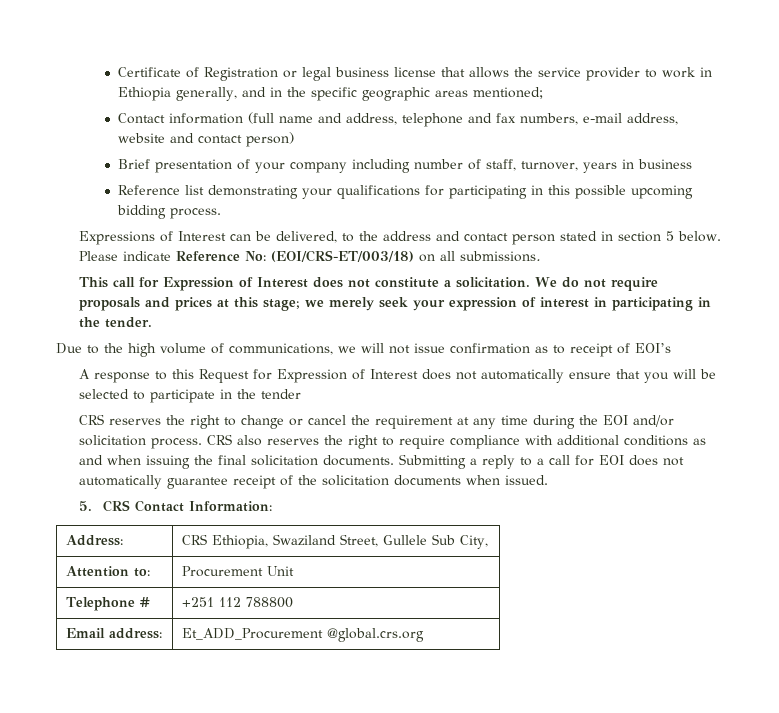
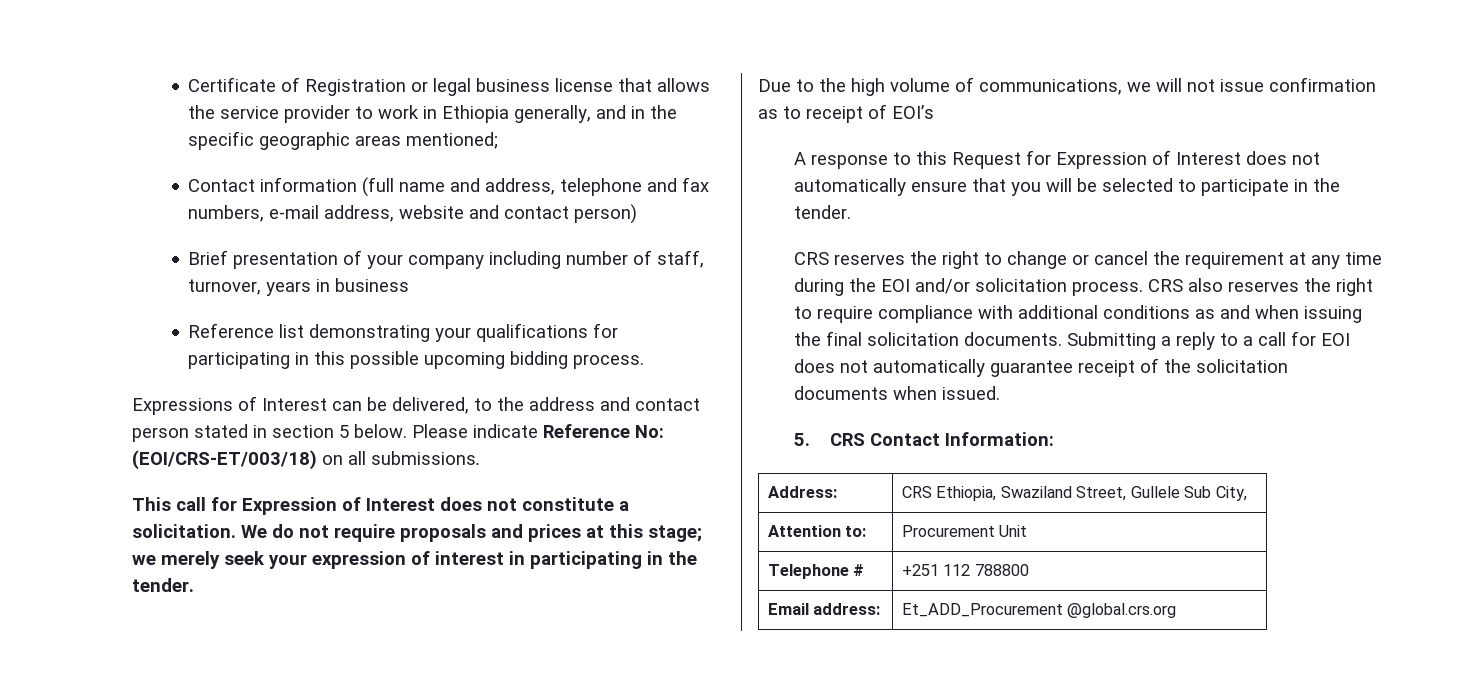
[261,389,302,399] tender -> [794,205,852,219] tender.

